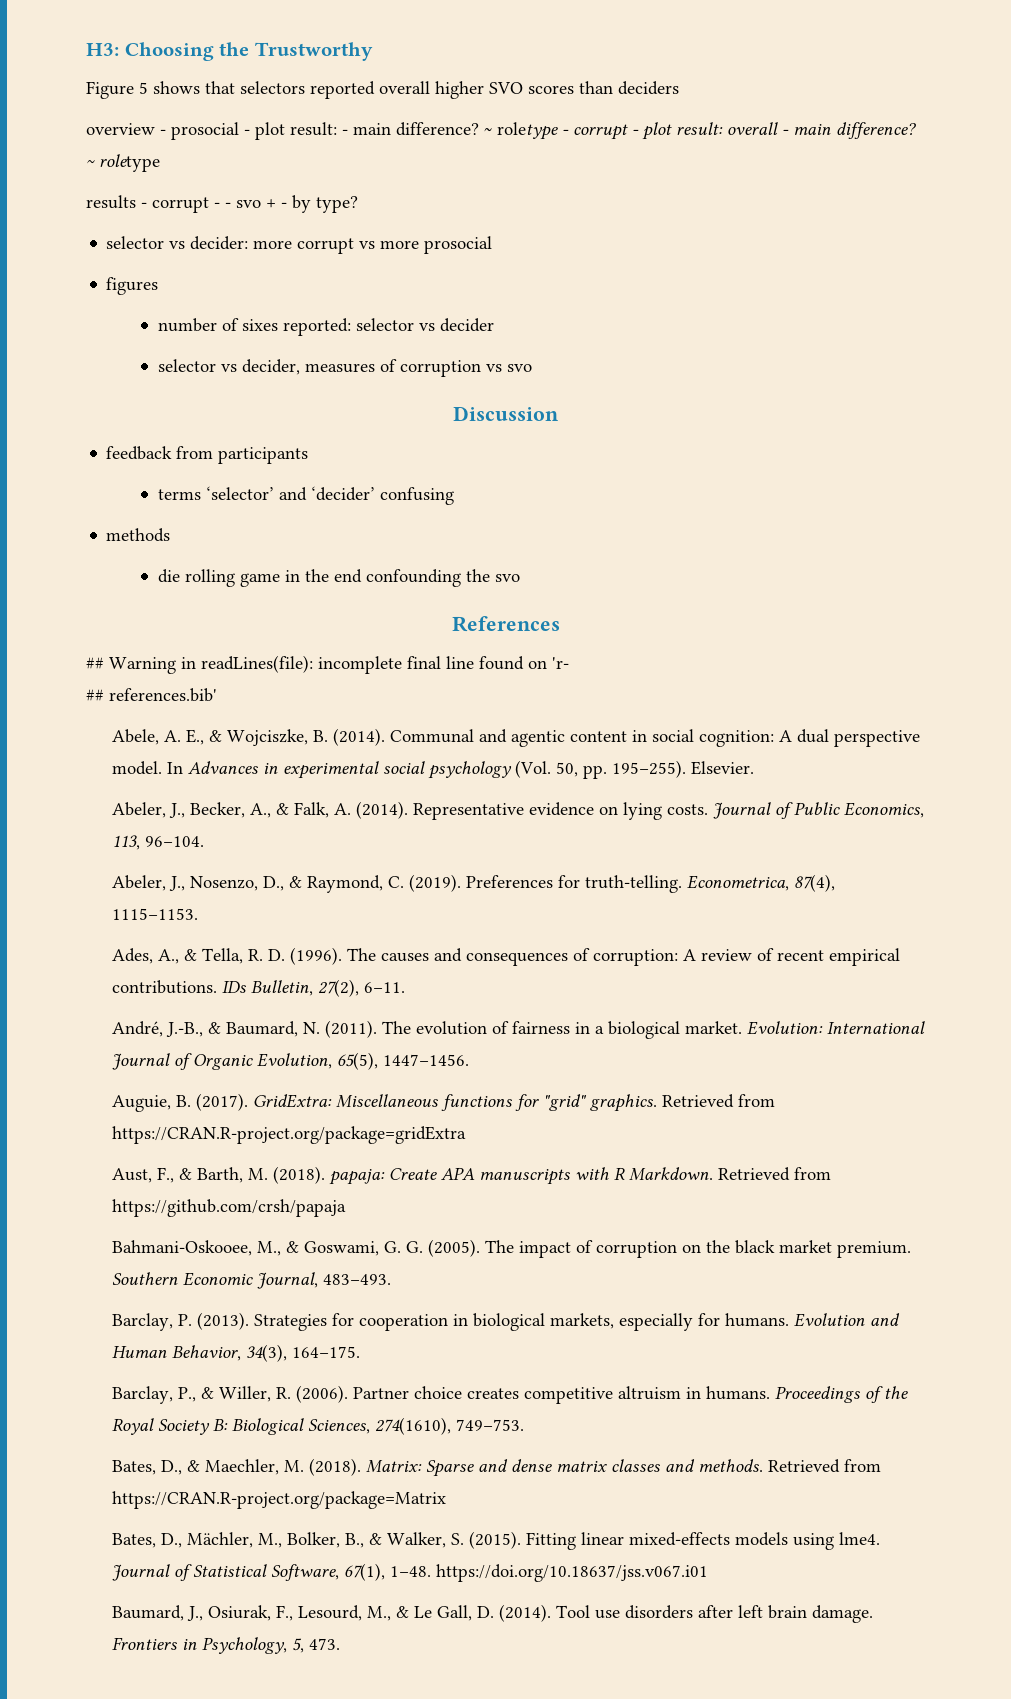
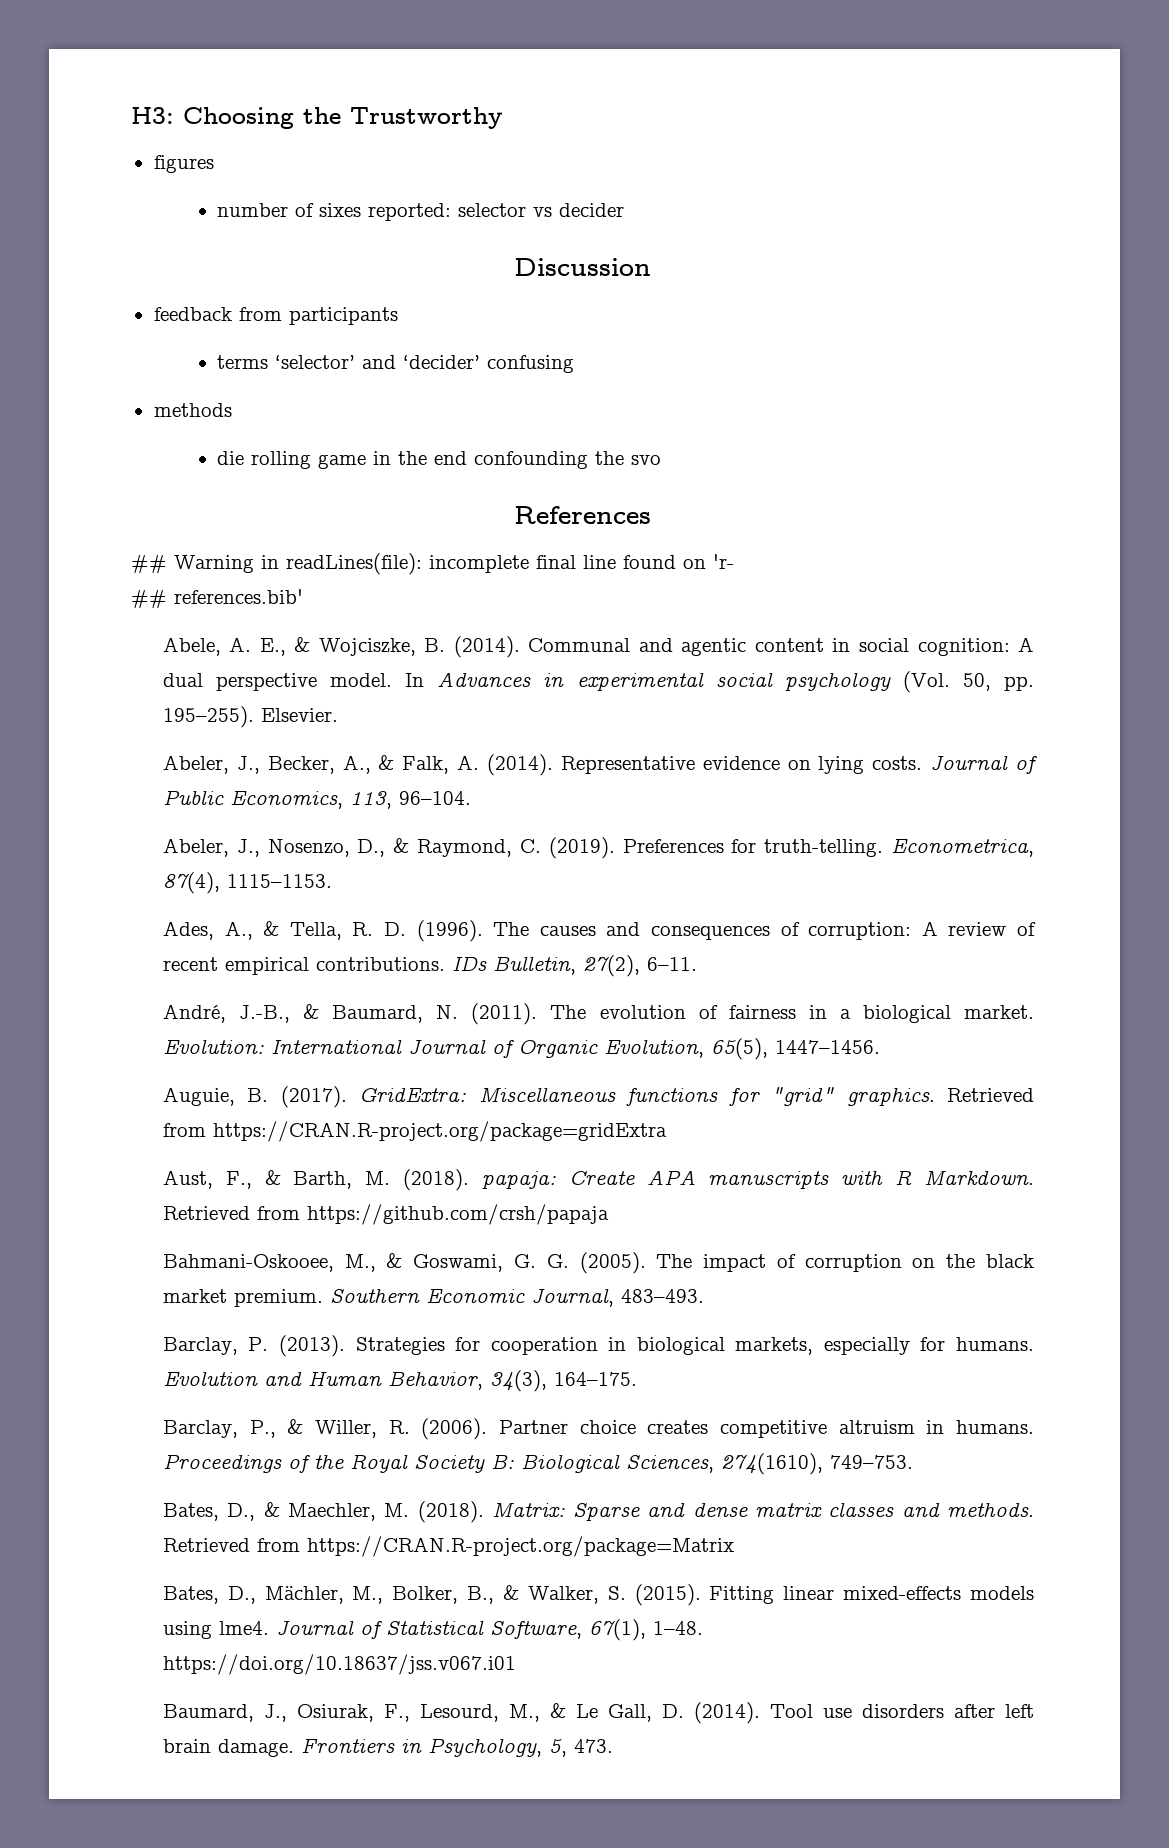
[86,81,679,99] [86,122,916,140] [86,154,160,172] [86,195,358,213] [106,236,493,254] // Figure 5 shows that selectors reported overall higher SVO scores than deciders // overview - prosocial - plot result: - main difference? ~ roletype - corrupt - plot result: overall - main difference? ~ roletype // results - corrupt - - svo + - by type? // selector vs decider: more corrupt vs more prosocial -> (503, 118) none
[157,359,532,377] // selector vs decider, measures of corruption vs svo -> (625, 210) none

